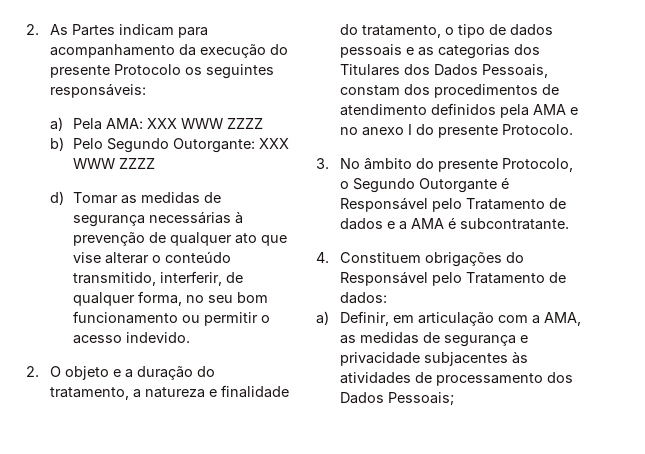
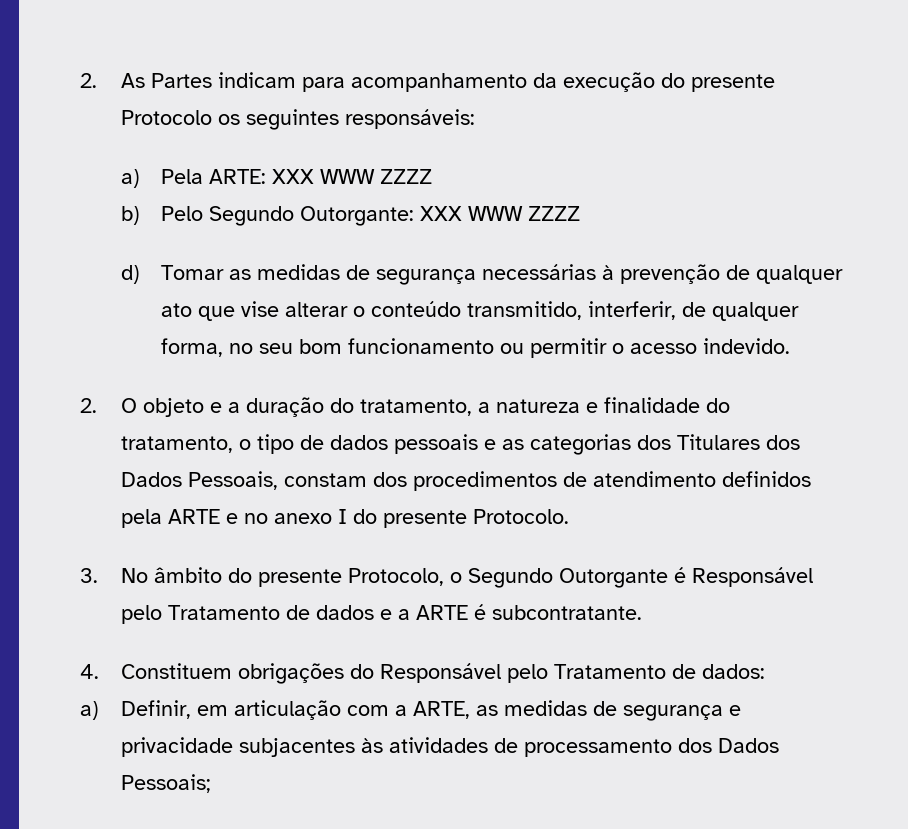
[106,118,144,129] AMA: -> [209,169,267,184] ARTE:
[532,104,566,115] AMA -> [167,509,220,524] ARTE
[410,218,444,229] AMA -> [415,605,468,620] ARTE
[543,312,581,326] AMA, -> [412,701,470,719] ARTE,

